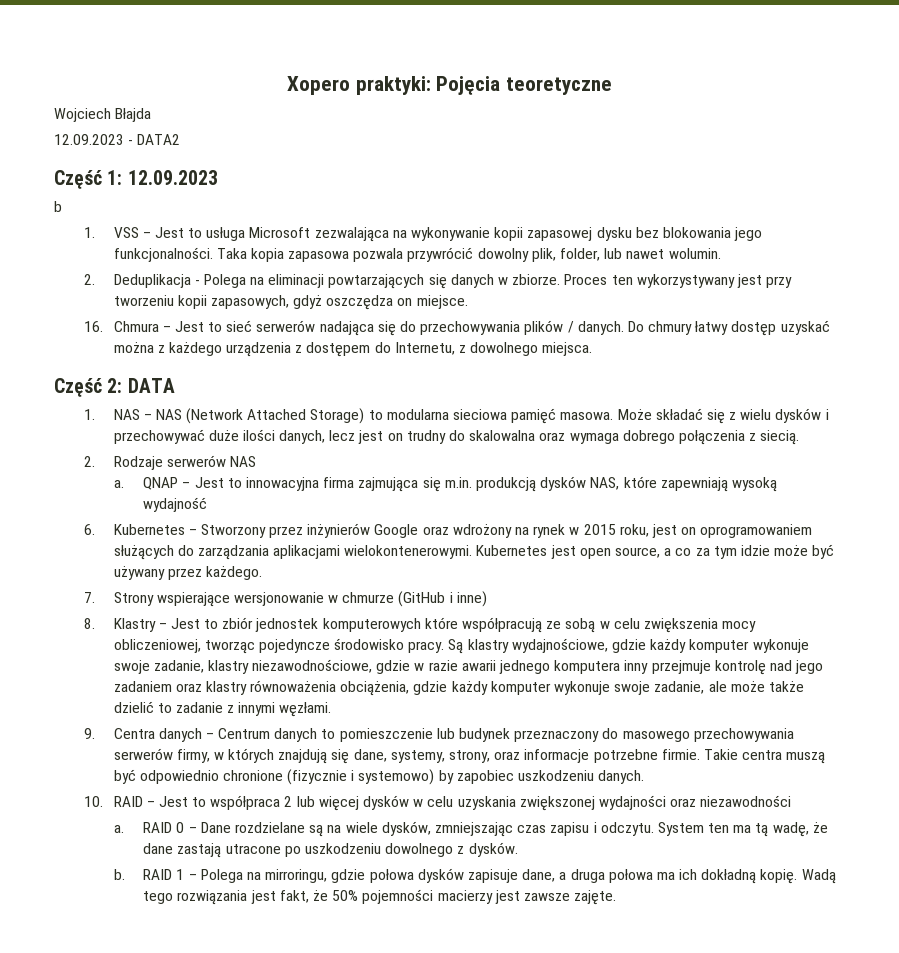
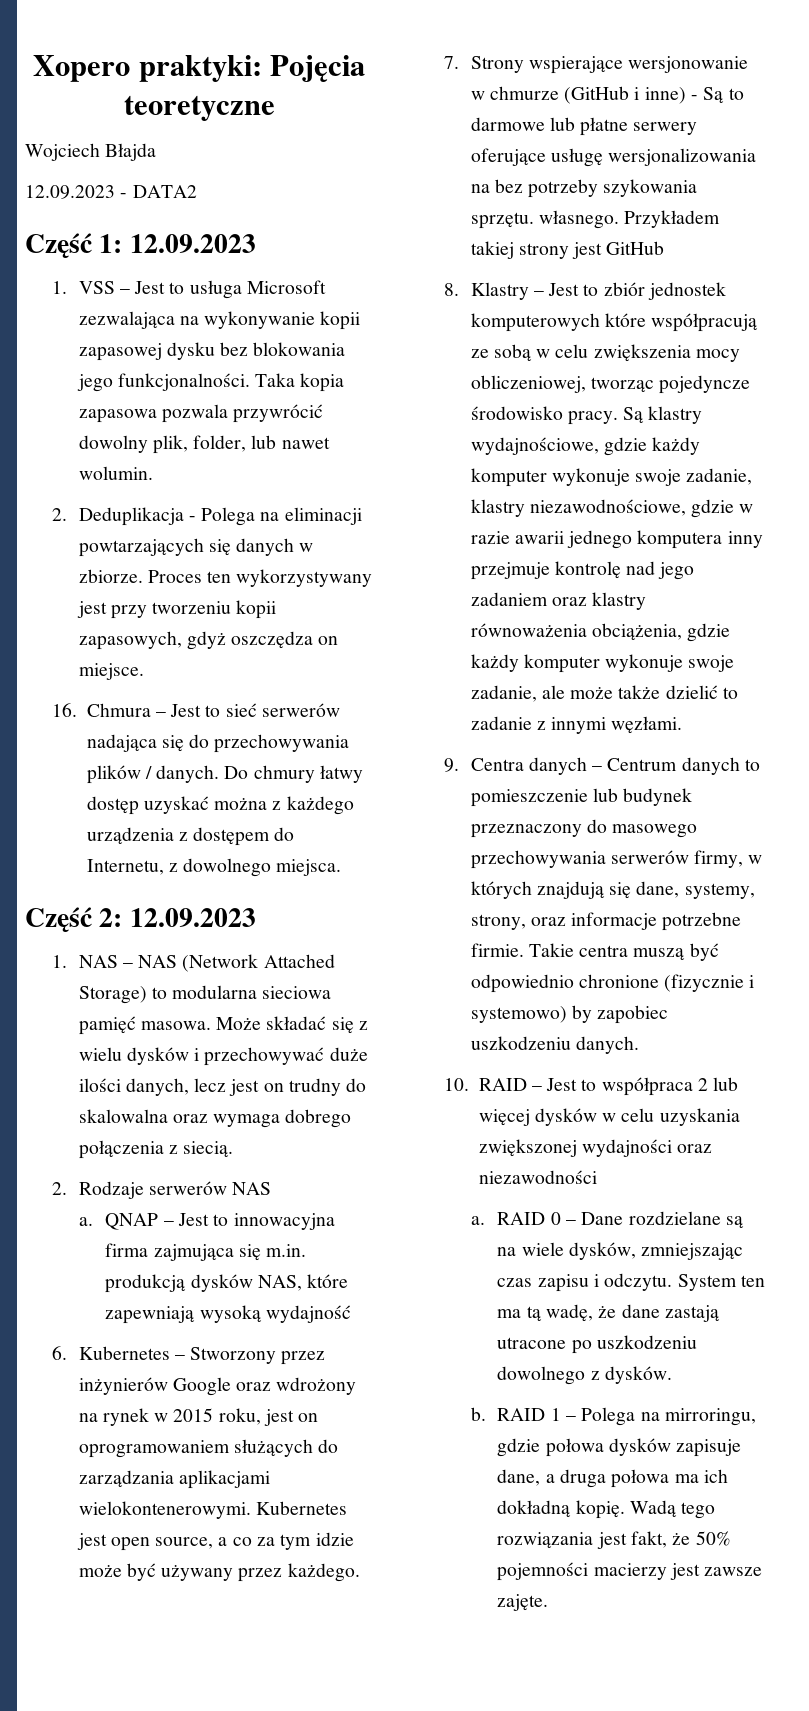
[54,201,62,212] // b -> (256, 243) none
[127,378,175,393] DATA -> [129,908,256,927] 12.09.2023
(487, 599) none -> [690,87,744,103] [470,117,698,136] [470,148,757,167] [470,179,698,198] [470,210,721,229] [470,241,665,259] - Są to darmowe lub płatne serwery oferujące usługę wersjonalizowania na bez potrzeby szykowania sprzętu. własnego. Przykładem takiej strony jest GitHub

